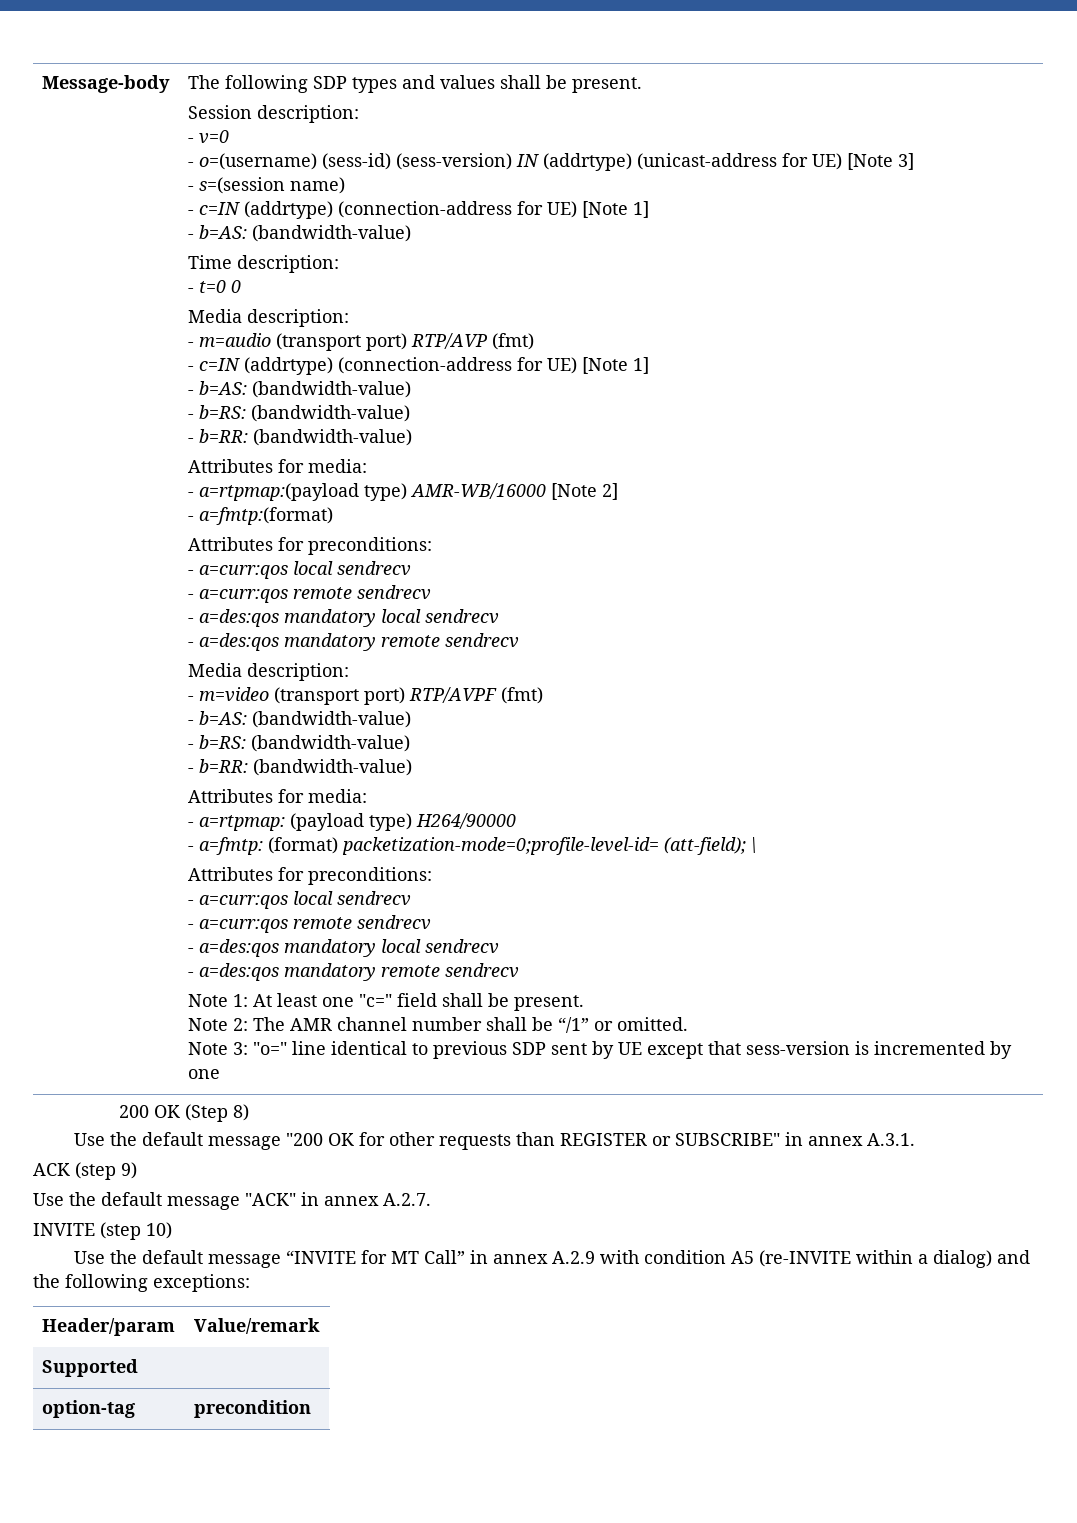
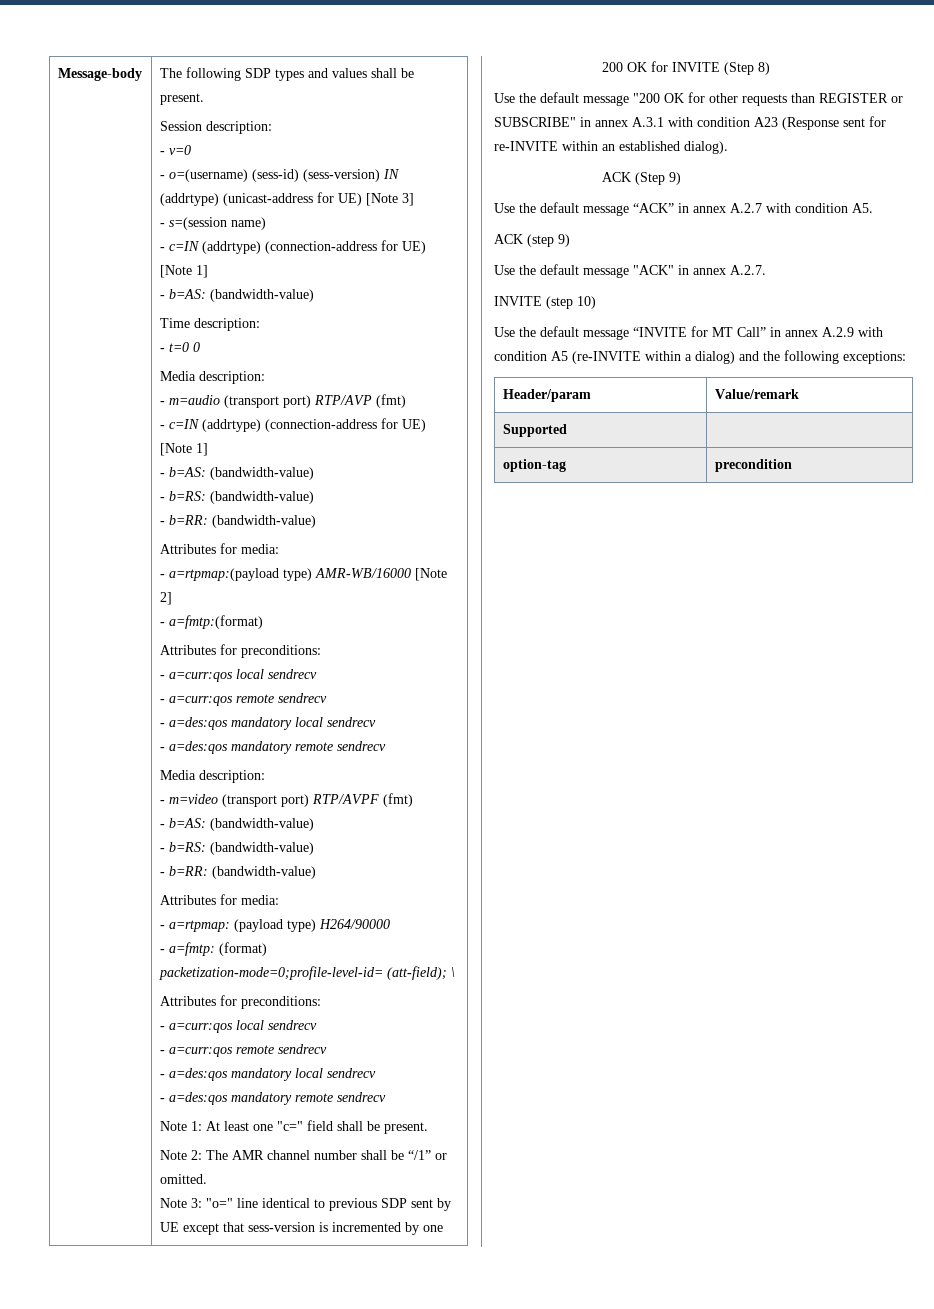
(181, 1111) none -> [651,61,721,72] for INVITE
[867,1133,916,1146] A.3.1. -> [632,116,886,130] [494,141,728,154] [602,172,682,185] [494,202,873,216] A.3.1 with condition A23 (Response sent for re-INVITE within an established dialog). // ACK (Step 9) // Use the default message “ACK” in annex A.2.7 with condition A5.

